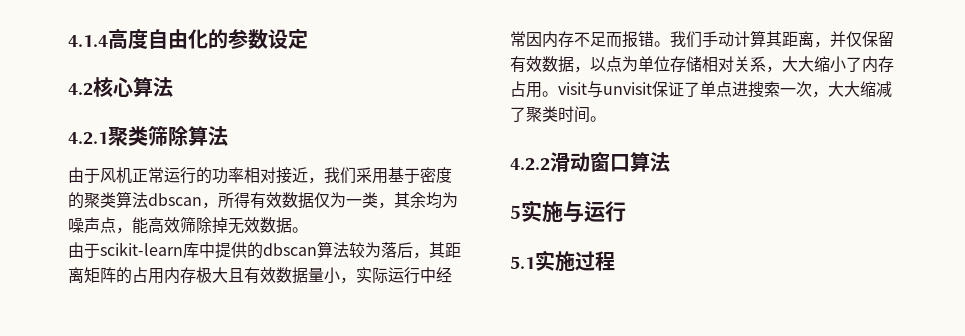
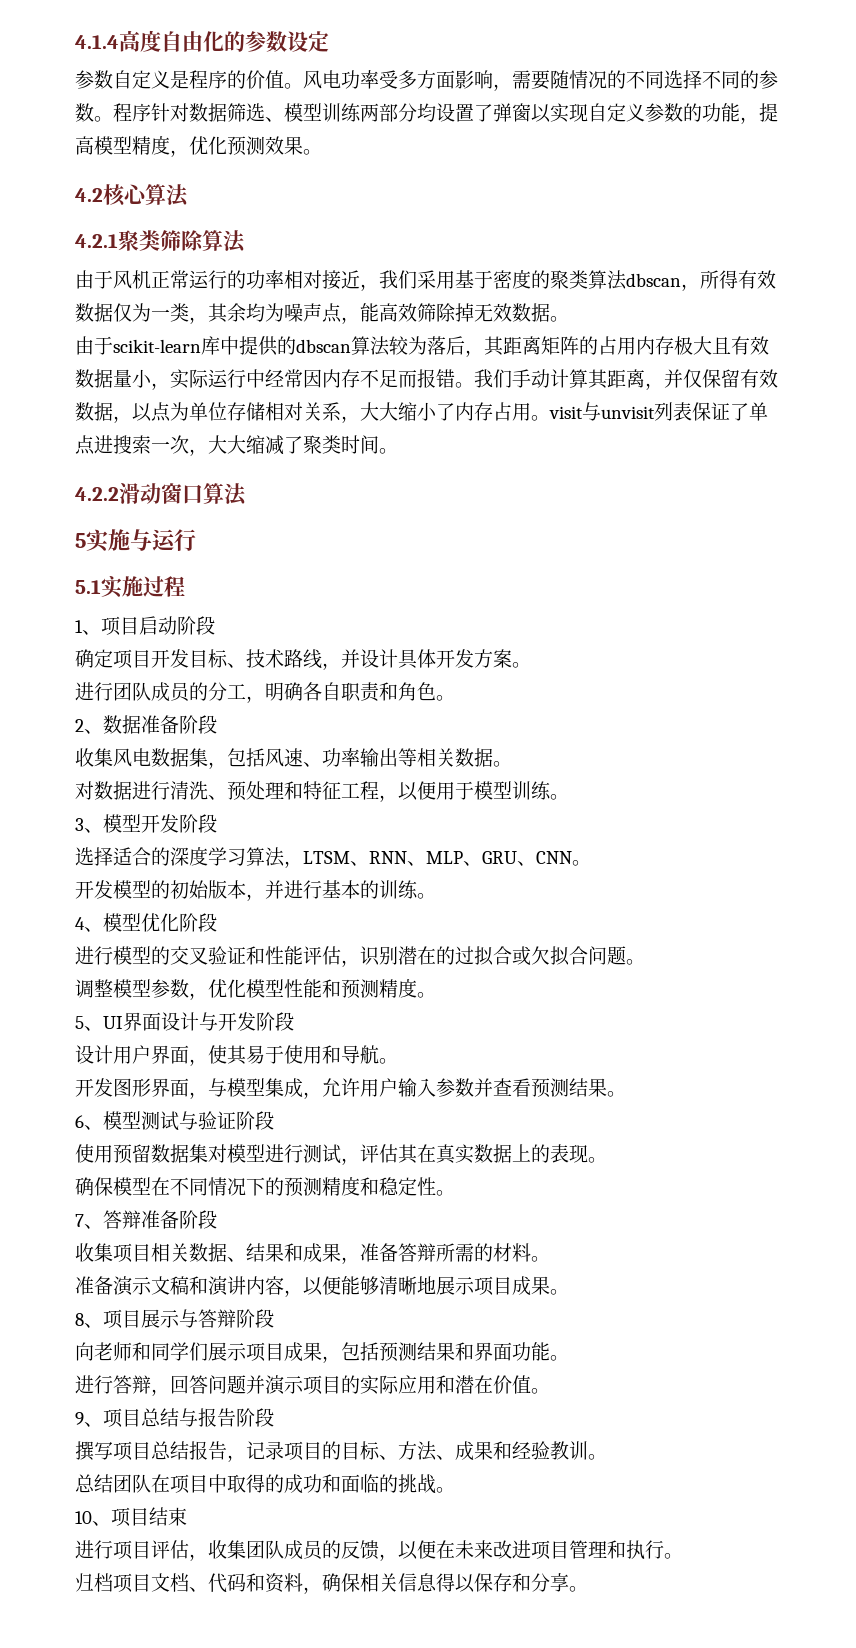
(308, 39) none -> [75,70,778,91] [75,103,778,124] [75,136,322,157] // 参数自定义是程序的价值。风电功率受多方面影响，需要随情况的不同选择不同的参数。程序针对数据筛选、模型训练两部分均设置了弹窗以实现自定义参数的功能，提高模型精度，优化预测效果。
(652, 88) none -> [654,402,692,421] 列表
(615, 261) none -> [75,616,215,636] [75,649,531,670] [75,682,455,703] [75,715,217,734] [75,748,512,769] [75,781,569,802] [75,814,217,833] [75,847,591,868] [75,880,436,901] [75,913,217,932] [75,946,645,967] [75,979,436,1000] [75,1012,294,1031] [75,1045,398,1066] [75,1078,626,1099] [75,1111,274,1131] [75,1144,607,1165] [75,1177,455,1197] [75,1210,217,1229] [75,1243,550,1264] [75,1276,569,1297] [75,1309,274,1329] [75,1342,569,1363] [75,1375,550,1396] [75,1408,274,1428] [75,1441,607,1462] [75,1474,455,1494] [75,1507,187,1527] [75,1540,683,1561] [75,1573,588,1594] // 1、项目启动阶段 // 确定项目开发目标、技术路线，并设计具体开发方案。 // 进行团队成员的分工，明确各自职责和角色。 // 2、数据准备阶段 // 收集风电数据集，包括风速、功率输出等相关数据。 // 对数据进行清洗、预处理和特征工程，以便用于模型训练。 // 3、模型开发阶段 // 选择适合的深度学习算法，LTSM、RNN、MLP、GRU、CNN。 // 开发模型的初始版本，并进行基本的训练。 // 4、模型优化阶段 // 进行模型的交叉验证和性能评估，识别潜在的过拟合或欠拟合问题。 // 调整模型参数，优化模型性能和预测精度。 // 5、UI界面设计与开发阶段 // 设计用户界面，使其易于使用和导航。 // 开发图形界面，与模型集成，允许用户输入参数并查看预测结果。 // 6、模型测试与验证阶段 // 使用预留数据集对模型进行测试，评估其在真实数据上的表现。 // 确保模型在不同情况下的预测精度和稳定性。 // 7、答辩准备阶段 // 收集项目相关数据、结果和成果，准备答辩所需的材料。 // 准备演示文稿和演讲内容，以便能够清晰地展示项目成果。 // 8、项目展示与答辩阶段 // 向老师和同学们展示项目成果，包括预测结果和界面功能。 // 进行答辩，回答问题并演示项目的实际应用和潜在价值。 // 9、项目总结与报告阶段 // 撰写项目总结报告，记录项目的目标、方法、成果和经验教训。 // 总结团队在项目中取得的成功和面临的挑战。 // 10、项目结束 // 进行项目评估，收集团队成员的反馈，以便在未来改进项目管理和执行。 // 归档项目文档、代码和资料，确保相关信息得以保存和分享。

